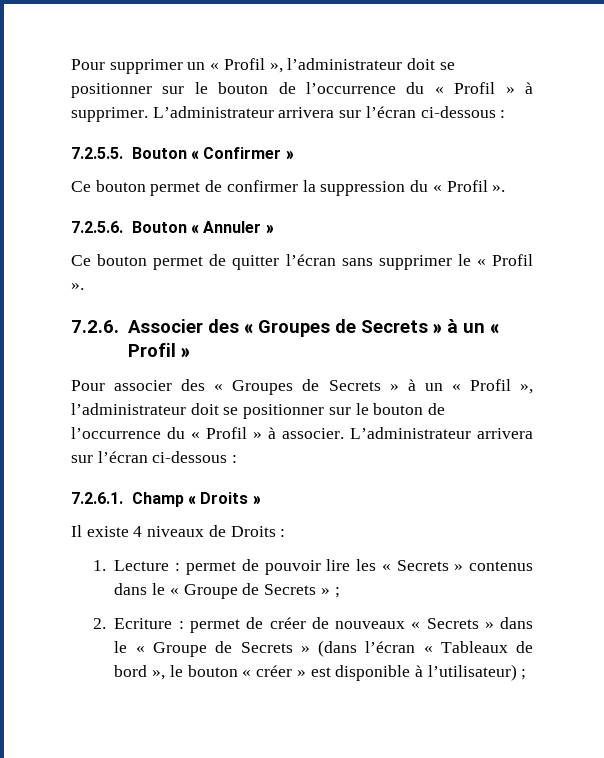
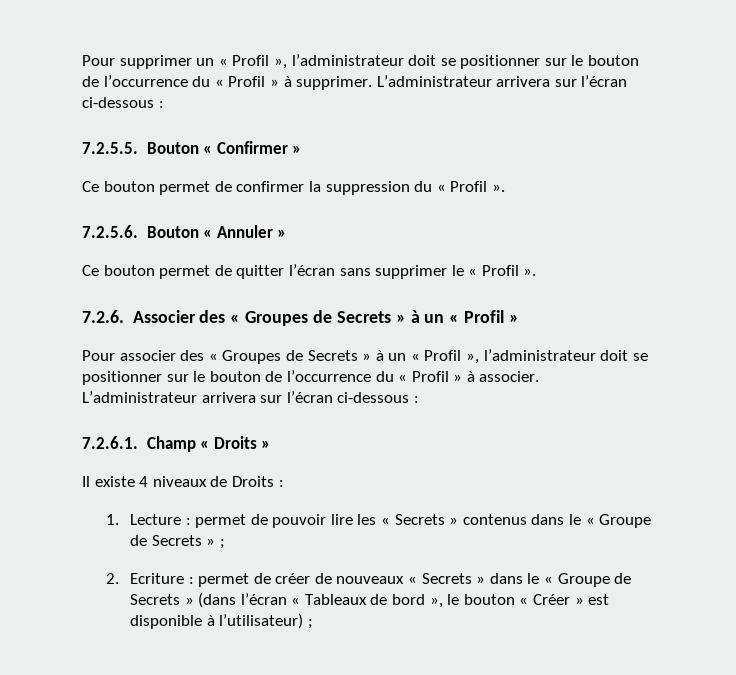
[256,665,293,677] créer -> [533,594,571,605] Créer

